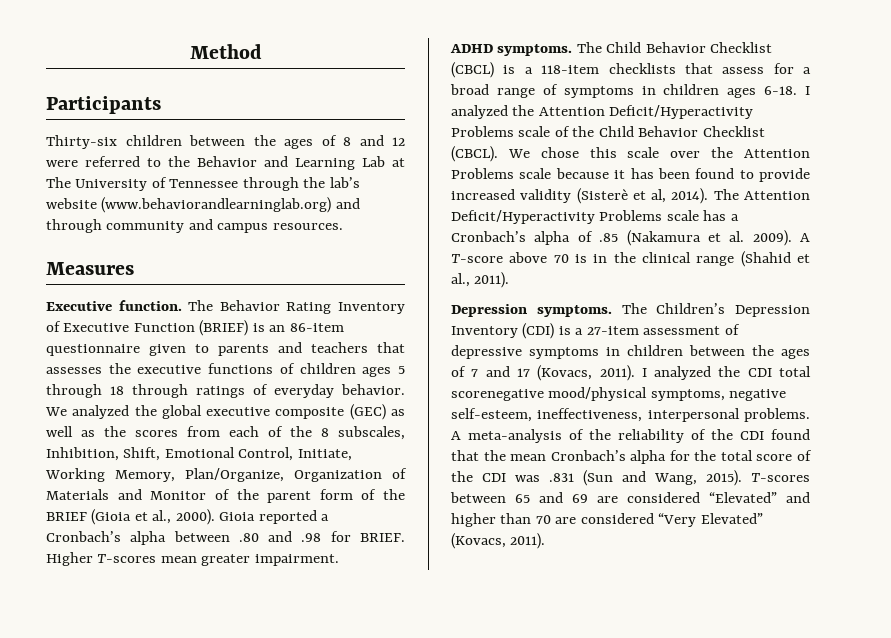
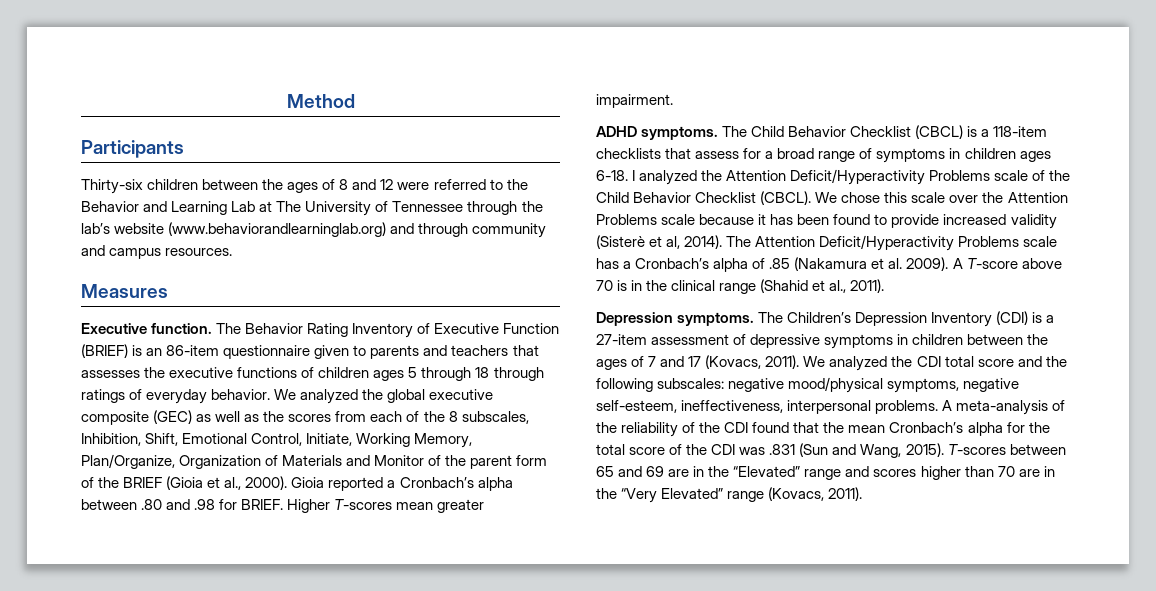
[641,368,647,377] I -> [803,356,826,367] We
[451,389,544,401] scorenegative -> [977,356,1067,367] [596,378,785,392] score and the following subscales: negative
[627,492,810,503] considered “Elevated” and -> [693,466,917,480] in the “Elevated” range and scores
[580,513,654,524] considered -> [1043,466,1055,477] [596,488,617,499] in the
(763, 518) none -> [727,491,765,502] range

